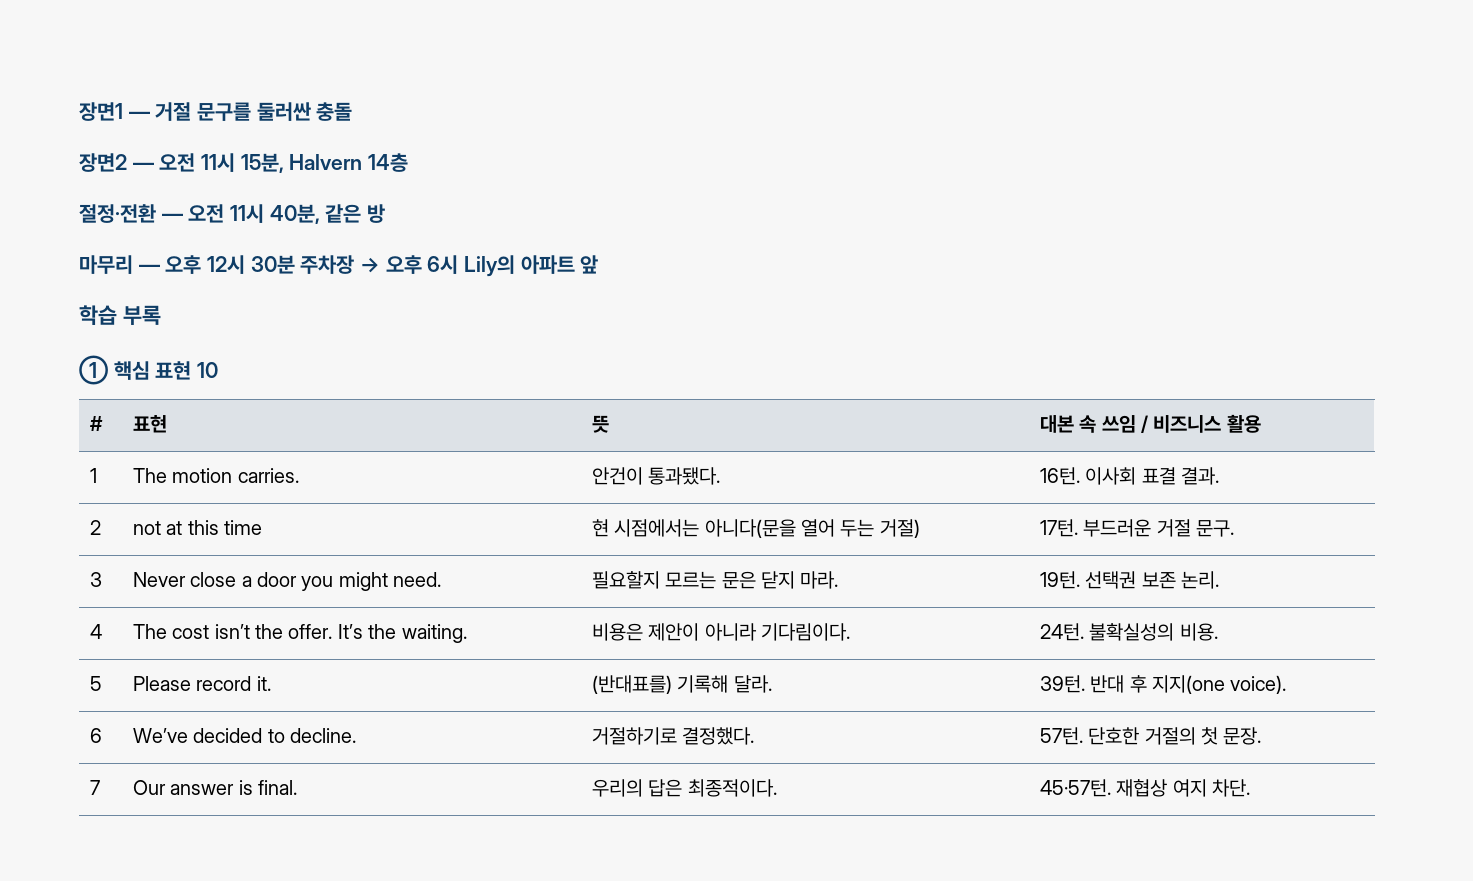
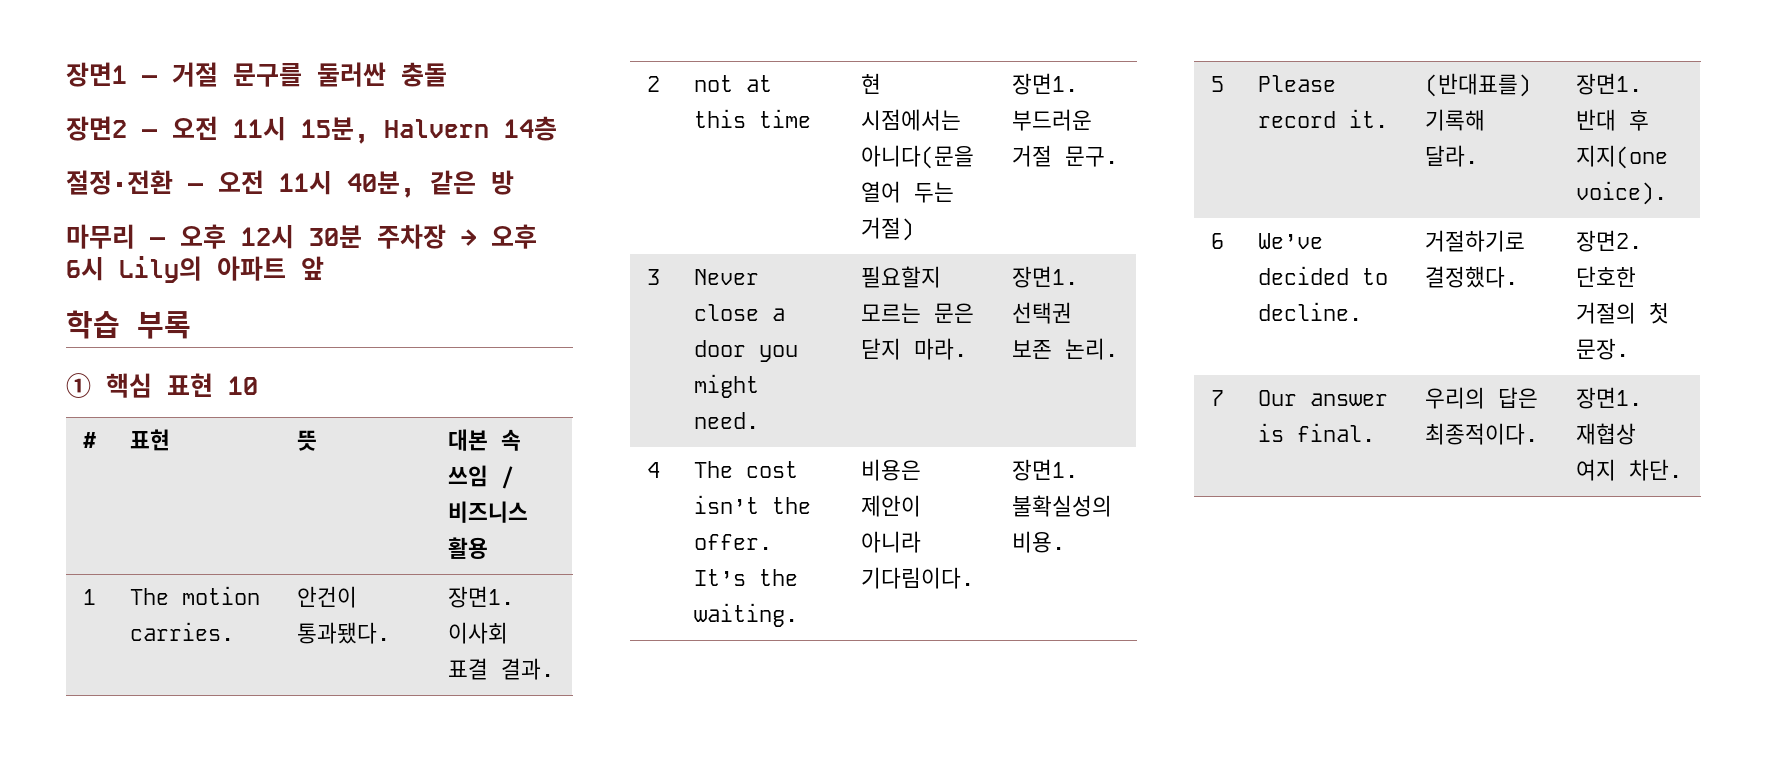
[1039,467,1080,485] 16턴. -> [447,586,514,608] 장면1.
[1039,519,1078,537] 17턴. -> [1011,73,1078,95] 장면1.
[1039,571,1080,589] 19턴. -> [1011,266,1078,288] 장면1.
[1039,623,1084,641] 24턴. -> [1011,459,1078,481] 장면1.
[1039,675,1085,693] 39턴. -> [1575,73,1642,95] 장면1.
[1039,727,1083,745] 57턴. -> [1575,230,1642,252] 장면2.
[1039,779,1111,797] 45·57턴. -> [1575,387,1642,409] 장면1.

